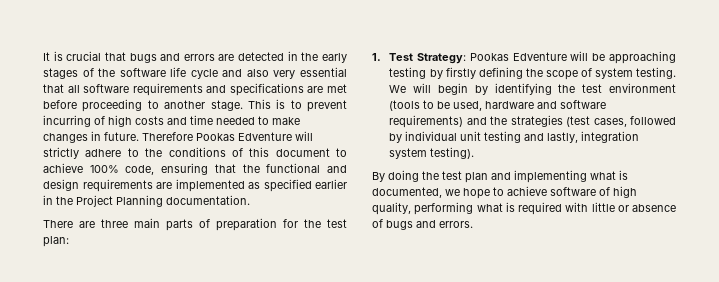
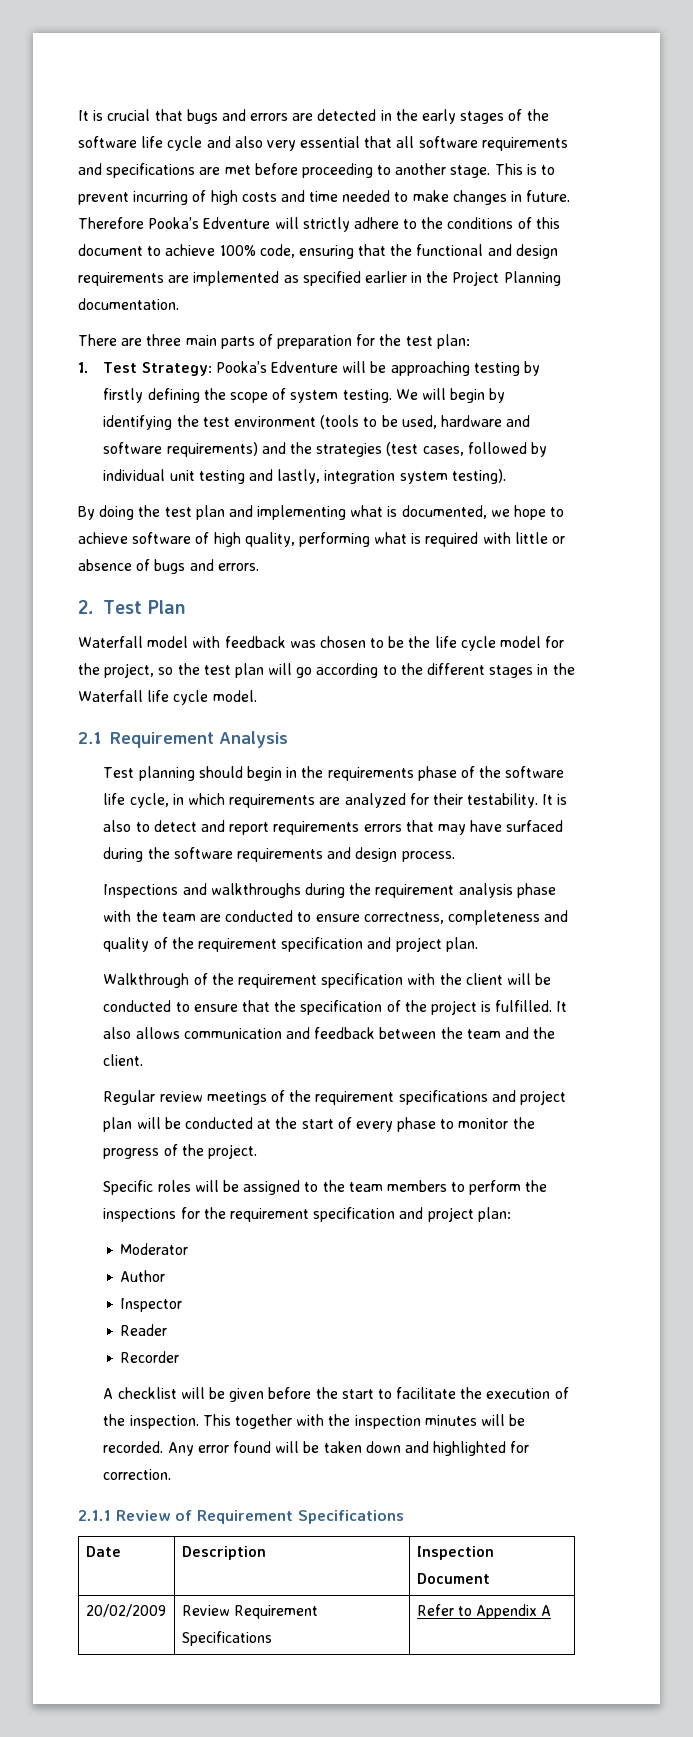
[196,133,235,141] Pookas -> [148,217,200,229] Pooka’s
[469,53,509,61] Pookas -> [215,361,267,373] Pooka’s
(473, 224) none -> [78,600,187,614] [78,636,565,651] [78,663,575,678] [78,690,257,705] [78,731,288,748] [103,766,565,781] [103,793,568,808] [103,820,564,835] [103,847,455,862] [103,883,556,898] [103,910,569,925] [103,937,478,952] [103,973,552,988] [103,1000,568,1015] [103,1027,556,1039] [103,1054,144,1066] [103,1090,566,1105] [103,1117,535,1132] [103,1144,257,1159] [103,1180,548,1195] [103,1207,511,1222] [120,1243,189,1255] [120,1270,166,1282] [120,1298,183,1312] [120,1324,168,1336] [120,1351,180,1363] [103,1387,569,1402] [103,1414,526,1429] [103,1441,530,1456] [103,1469,172,1480] [78,1510,404,1524] [85,1546,121,1557] [181,1546,266,1560] [416,1546,494,1560] [416,1573,490,1584] [85,1604,166,1617] [181,1605,318,1619] [181,1631,272,1646] [416,1604,552,1619] // 2. Test Plan // Waterfall model with feedback was chosen to be the life cycle model for the project, so the test plan will go according to the different stages in the Waterfall life cycle model. // 2.1 Requirement Analysis // Test planning should begin in the requirements phase of the software life cycle, in which requirements are analyzed for their testability. It is also to detect and report requirements errors that may have surfaced during the software requirements and design process. // Inspections and walkthroughs during the requirement analysis phase with the team are conducted to ensure correctness, completeness and quality of the requirement specification and project plan. // Walkthrough of the requirement specification with the client will be conducted to ensure that the specification of the project is fulfilled. It also allows communication and feedback between the team and the client. // Regular review meetings of the requirement specifications and project plan will be conducted at the start of every phase to monitor the progress of the project. // Specific roles will be assigned to the team members to perform the inspections for the requirement specification and project plan: // Moderator // Author // Inspector // Reader // Recorder // A checklist will be given before the start to facilitate the execution of the inspection. This together with the inspection minutes will be recorded. Any error found will be taken down and highlighted for correction. // 2.1.1 Review of Requirement Specifications // Date | Description | Inspection Document // 20/02/2009 | Review Requirement Specifications | Refer to Appendix A

